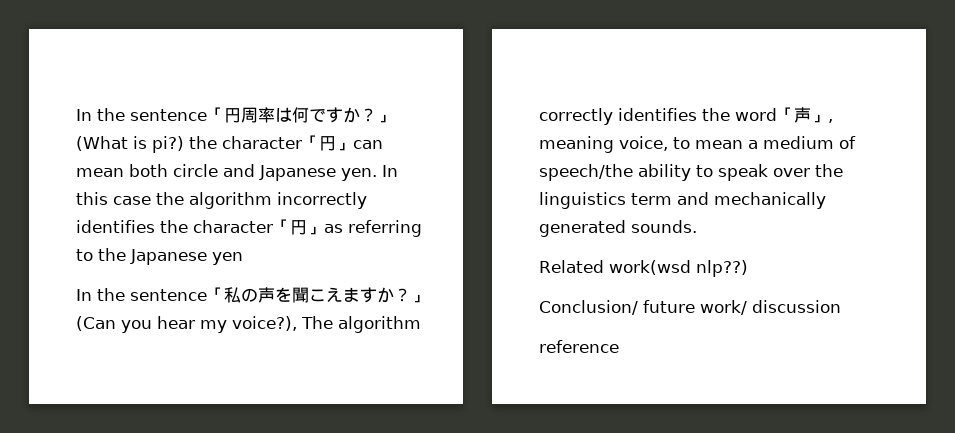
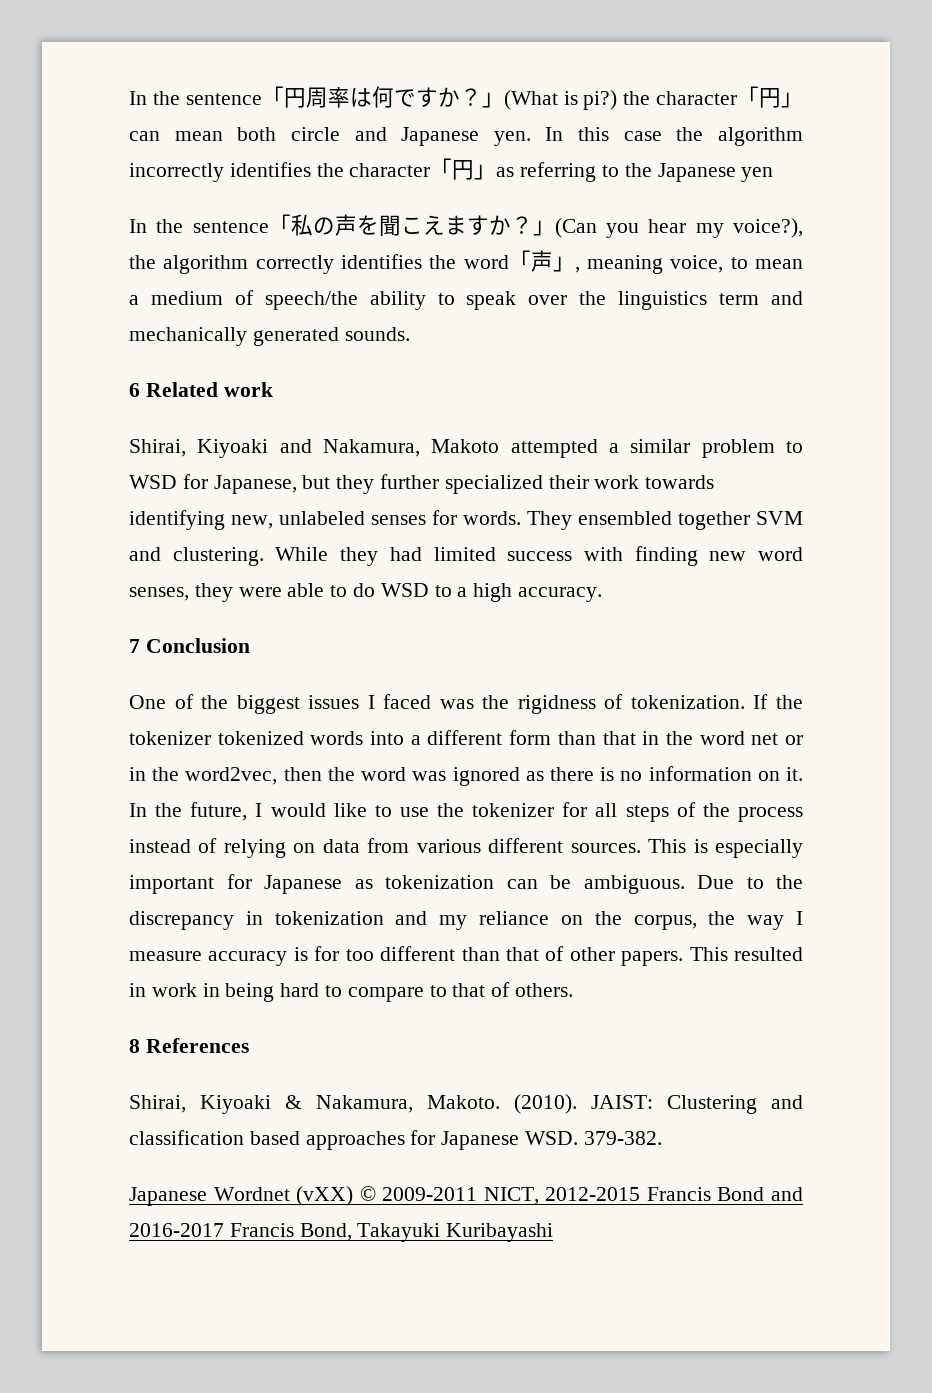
[301,316,333,329] The -> [129,255,156,269] the
[539,260,748,277] [539,300,841,315] [539,340,619,353] Related work(wsd nlp??) // Conclusion/ future work/ discussion // reference -> [129,382,273,397] [129,439,803,458] [129,474,715,494] [129,510,803,530] [129,546,803,566] [129,583,603,602] [129,638,250,653] [129,694,803,714] [129,730,804,745] [129,766,803,786] [129,802,803,822] [129,838,803,858] [129,874,803,894] [129,911,804,930] [129,946,803,966] [129,982,574,1002] [129,1038,249,1053] [129,1094,803,1114] [129,1130,662,1150] [129,1186,803,1206] [129,1223,554,1242] 6 Related work // Shirai, Kiyoaki and Nakamura, Makoto attempted a similar problem to WSD for Japanese, but they further specialized their work towards identifying new, unlabeled senses for words. They ensembled together SVM and clustering. While they had limited success with finding new word senses, they were able to do WSD to a high accuracy. // 7 Conclusion // One of the biggest issues I faced was the rigidness of tokenization. If the tokenizer tokenized words into a different form than that in the word net or in the word2vec, then the word was ignored as there is no information on it. In the future, I would like to use the tokenizer for all steps of the process instead of relying on data from various different sources. This is especially important for Japanese as tokenization can be ambiguous. Due to the discrepancy in tokenization and my reliance on the corpus, the way I measure accuracy is for too different than that of other papers. This resulted in work in being hard to compare to that of others. // 8 References // Shirai, Kiyoaki & Nakamura, Makoto. (2010). JAIST: Clustering and classification based approaches for Japanese WSD. 379-382. // Japanese Wordnet (vXX) © 2009-2011 NICT, 2012-2015 Francis Bond and 2016-2017 Francis Bond, Takayuki Kuribayashi

